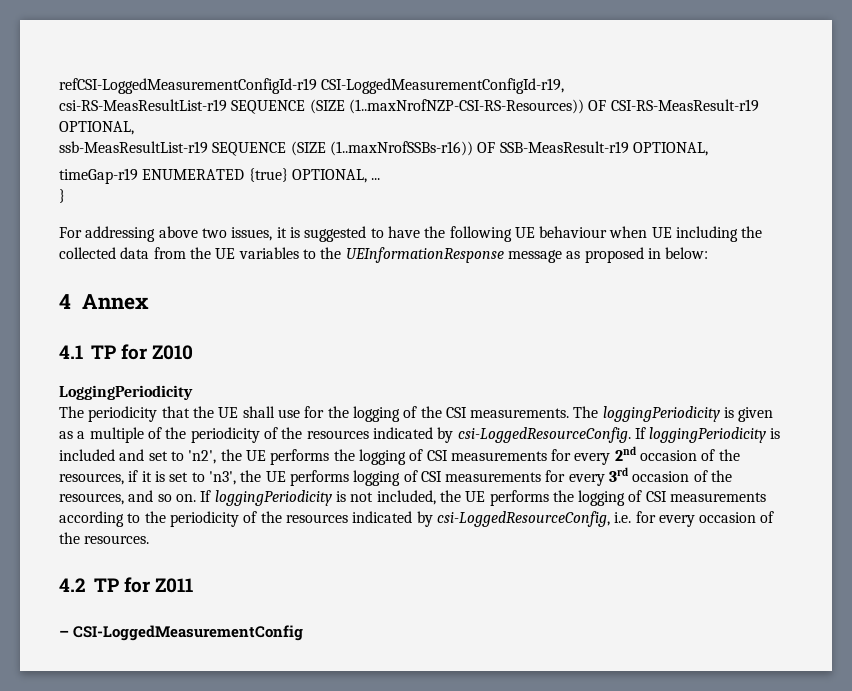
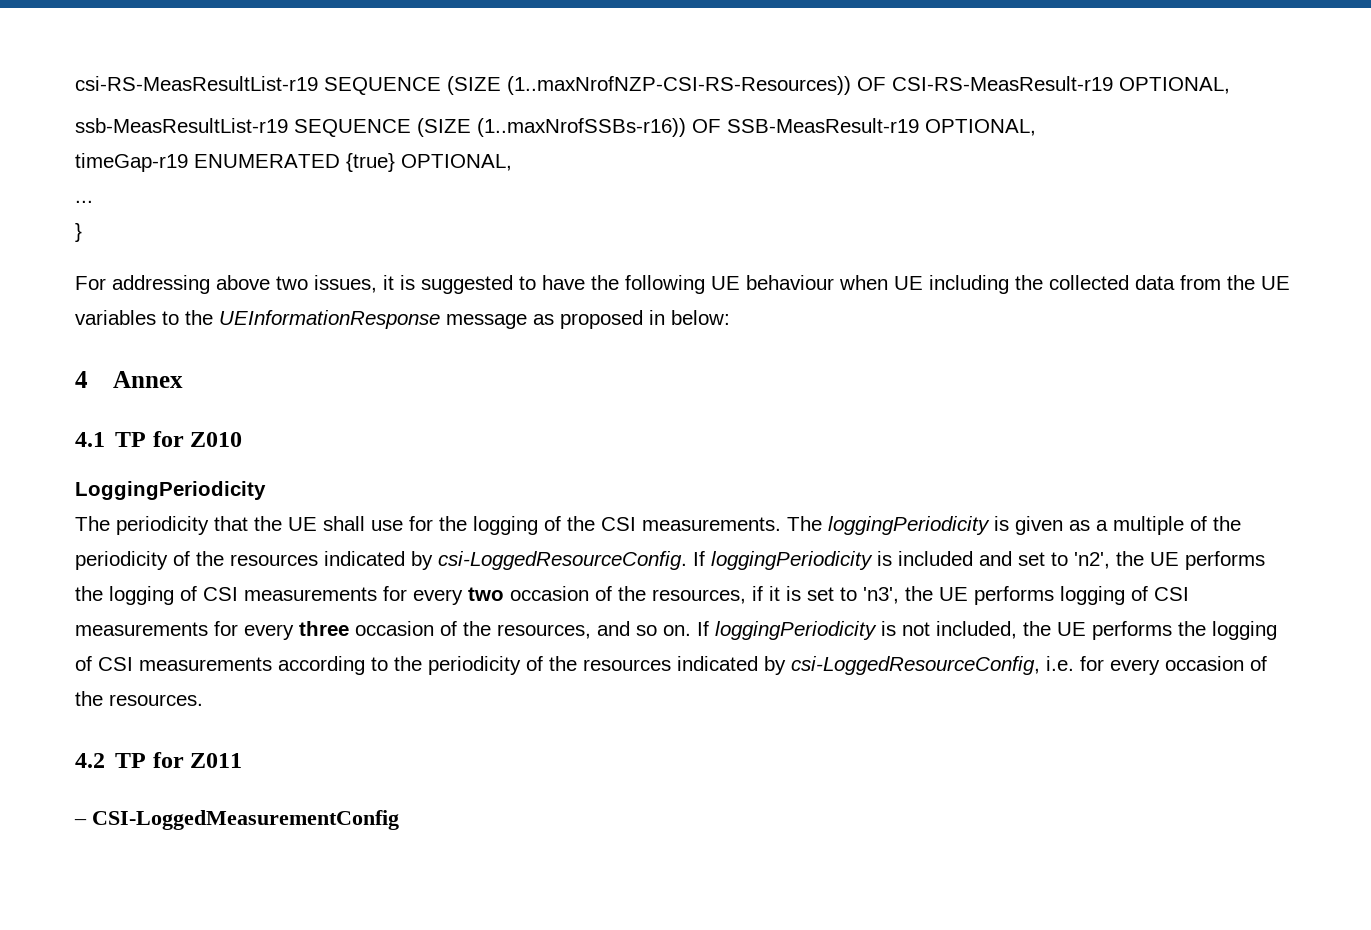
[59,78,565,94] refCSI-LoggedMeasurementConfigId-r19 CSI-LoggedMeasurementConfigId-r19, // -> (75, 83) none
(367, 176) none -> (512, 162) //
[614,446,636,461] 2nd -> [468,587,504,601] two
[609,467,629,482] 3rd -> [299,621,349,636] three

